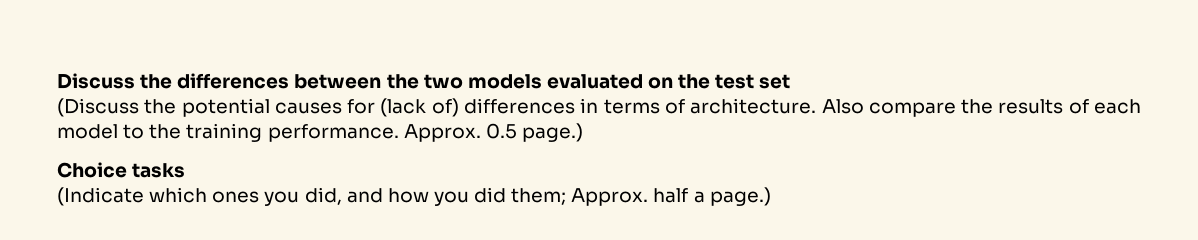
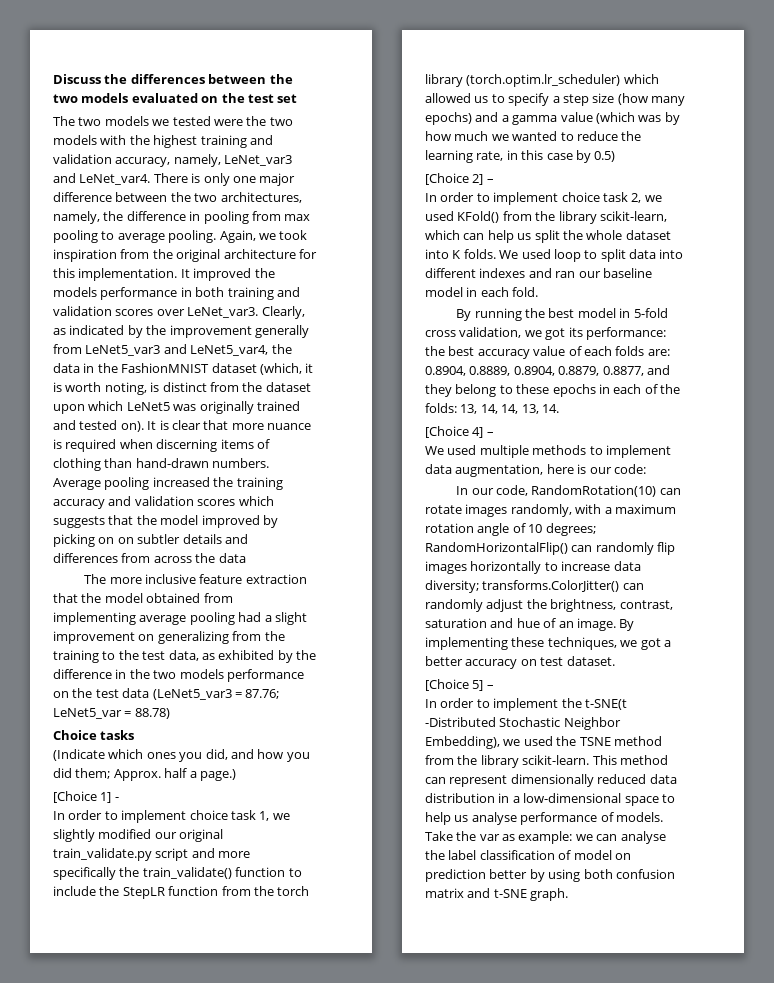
[57,98,1141,117] [57,123,583,142] (Discuss the potential causes for (lack of) differences in terms of architecture. Also compare the results of each model to the training performance. Approx. 0.5 page.) -> [53,116,293,126] [53,135,273,148] [53,154,293,167] [53,173,296,186] [53,192,302,203] [53,211,311,224] [53,230,308,243] [53,249,317,262] [53,268,275,281] [53,287,300,300] [53,306,305,319] [53,325,309,338] [53,344,292,356] [53,363,314,375] [53,382,311,395] [53,401,300,414] [53,420,311,432] [53,439,270,452] [53,458,270,471] [53,477,283,490] [53,496,274,509] [53,515,278,528] [53,534,248,547] [53,553,246,563] [84,574,307,584] [53,593,233,603] [53,612,307,625] [53,631,285,644] [53,650,316,663] [53,669,304,682] [53,688,280,700] [53,708,170,719] The two models we tested were the two models with the highest training and validation accuracy, namely, LeNet_var3 and LeNet_var4. There is only one major difference between the two architectures, namely, the difference in pooling from max pooling to average pooling. Again, we took inspiration from the original architecture for this implementation. It improved the models performance in both training and validation scores over LeNet_var3. Clearly, as indicated by the improvement generally from LeNet5_var3 and LeNet5_var4, the data in the FashionMNIST dataset (which, it is worth noting, is distinct from the dataset upon which LeNet5 was originally trained and tested on). It is clear that more nuance is required when discerning items of clothing than hand-drawn numbers. Average pooling increased the training accuracy and validation scores which suggests that the model improved by picking on on subtler details and differences from across the data // The more inclusive feature extraction that the model obtained from implementing average pooling had a slight improvement on generalizing from the training to the test data, as exhibited by the difference in the two models performance on the test data (LeNet5_var3 = 87.76; LeNet5_var = 88.78)
(771, 196) none -> [53,791,119,803] [53,810,290,823] [53,829,224,842] [53,848,251,861] [53,867,302,880] [53,886,310,899] [425,74,659,87] [425,93,685,106] [425,112,680,125] [425,131,642,141] [425,150,616,163] [425,173,494,185] [425,192,662,205] [425,211,667,224] [425,230,671,243] [425,249,684,262] [425,268,652,278] [425,287,539,297] [456,308,668,321] [425,327,666,340] [425,346,670,359] [425,365,670,376] [425,384,680,397] [425,403,559,414] [425,426,494,438] [425,445,671,458] [425,464,646,477] [456,485,681,497] [425,504,676,517] [425,523,596,536] [425,542,676,555] [425,561,641,574] [425,580,644,593] [425,599,673,612] [425,618,635,631] [425,637,671,650] [425,656,615,669] [425,679,494,691] [425,698,627,711] [425,717,621,730] [425,736,662,749] [425,755,668,768] [425,774,677,787] [425,793,675,806] [425,812,663,825] [425,831,666,844] [425,850,631,860] [425,869,675,882] [425,888,569,901] // [Choice 1] - // In order to implement choice task 1, we slightly modified our original train_validate.py script and more specifically the train_validate() function to include the StepLR function from the torch library (torch.optim.lr_scheduler) which allowed us to specify a step size (how many epochs) and a gamma value (which was by how much we wanted to reduce the learning rate, in this case by 0.5) // [Choice 2] – // In order to implement choice task 2, we used KFold() from the library scikit-learn, which can help us split the whole dataset into K folds. We used loop to split data into different indexes and ran our baseline model in each fold. // By running the best model in 5-fold cross validation, we got its performance: the best accuracy value of each folds are: 0.8904, 0.8889, 0.8904, 0.8879, 0.8877, and they belong to these epochs in each of the folds: 13, 14, 14, 13, 14. // [Choice 4] – // We used multiple methods to implement data augmentation, here is our code: // In our code, RandomRotation(10) can rotate images randomly, with a maximum rotation angle of 10 degrees; RandomHorizontalFlip() can randomly flip images horizontally to increase data diversity; transforms.ColorJitter() can randomly adjust the brightness, contrast, saturation and hue of an image. By implementing these techniques, we got a better accuracy on test dataset. // [Choice 5] – // In order to implement the t-SNE(t -Distributed Stochastic Neighbor Embedding), we used the TSNE method from the library scikit-learn. This method can represent dimensionally reduced data distribution in a low-dimensional space to help us analyse performance of models. Take the var as example: we can analyse the label classification of model on prediction better by using both confusion matrix and t-SNE graph.

